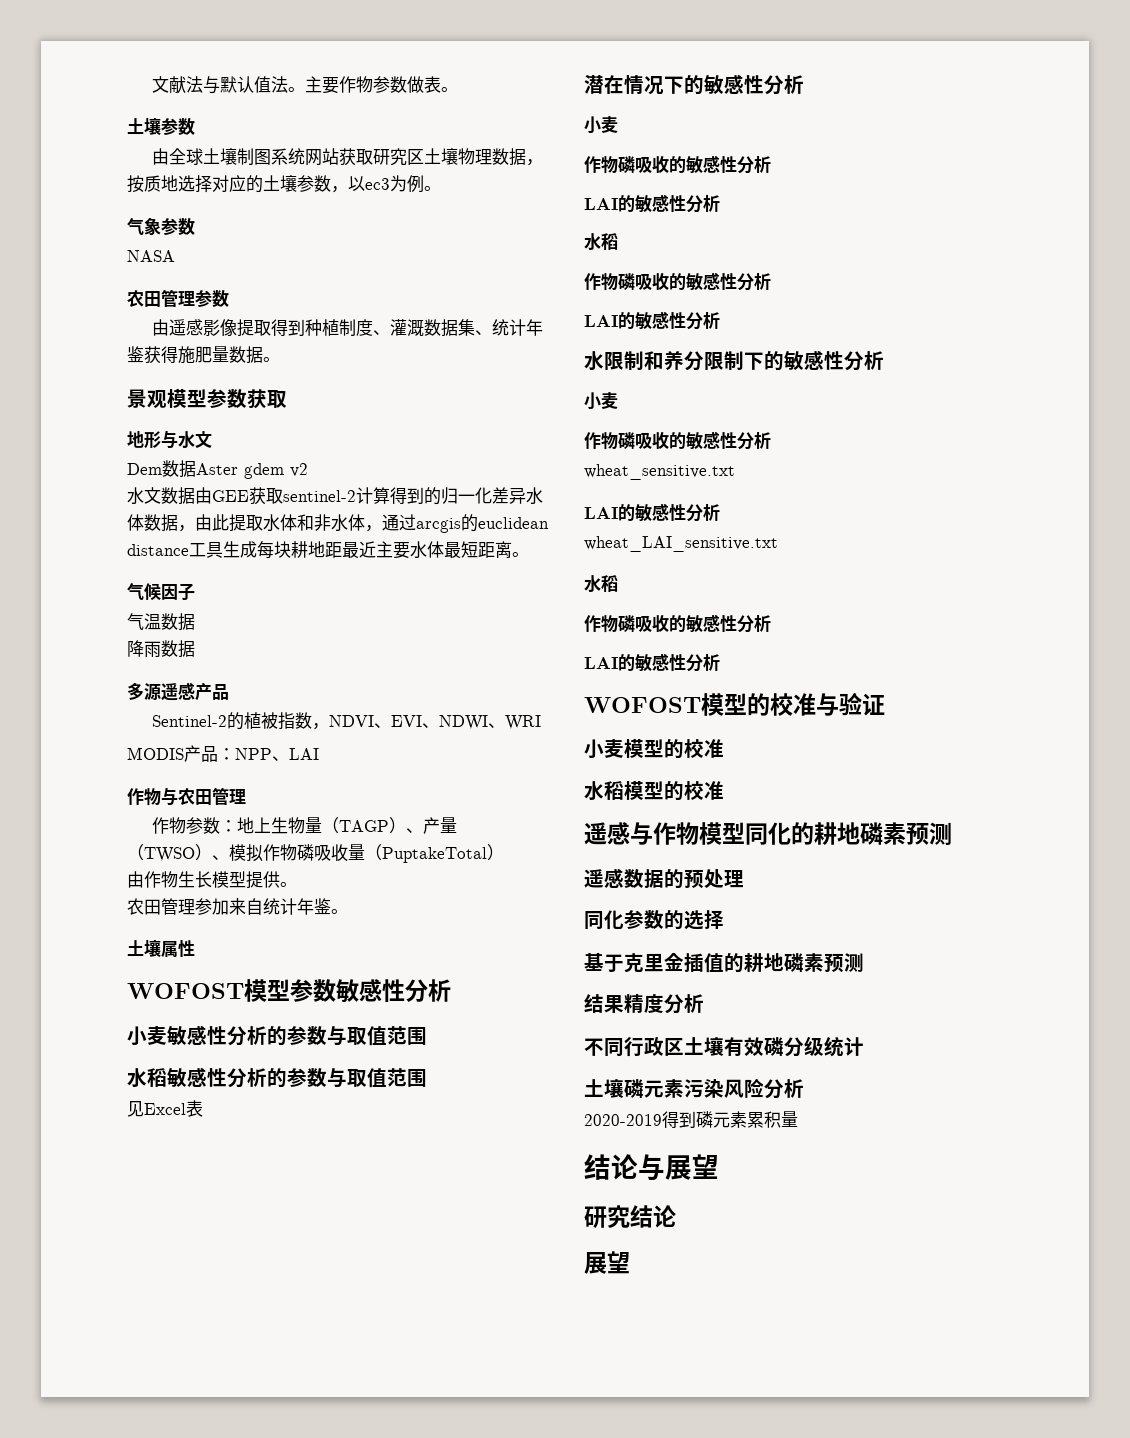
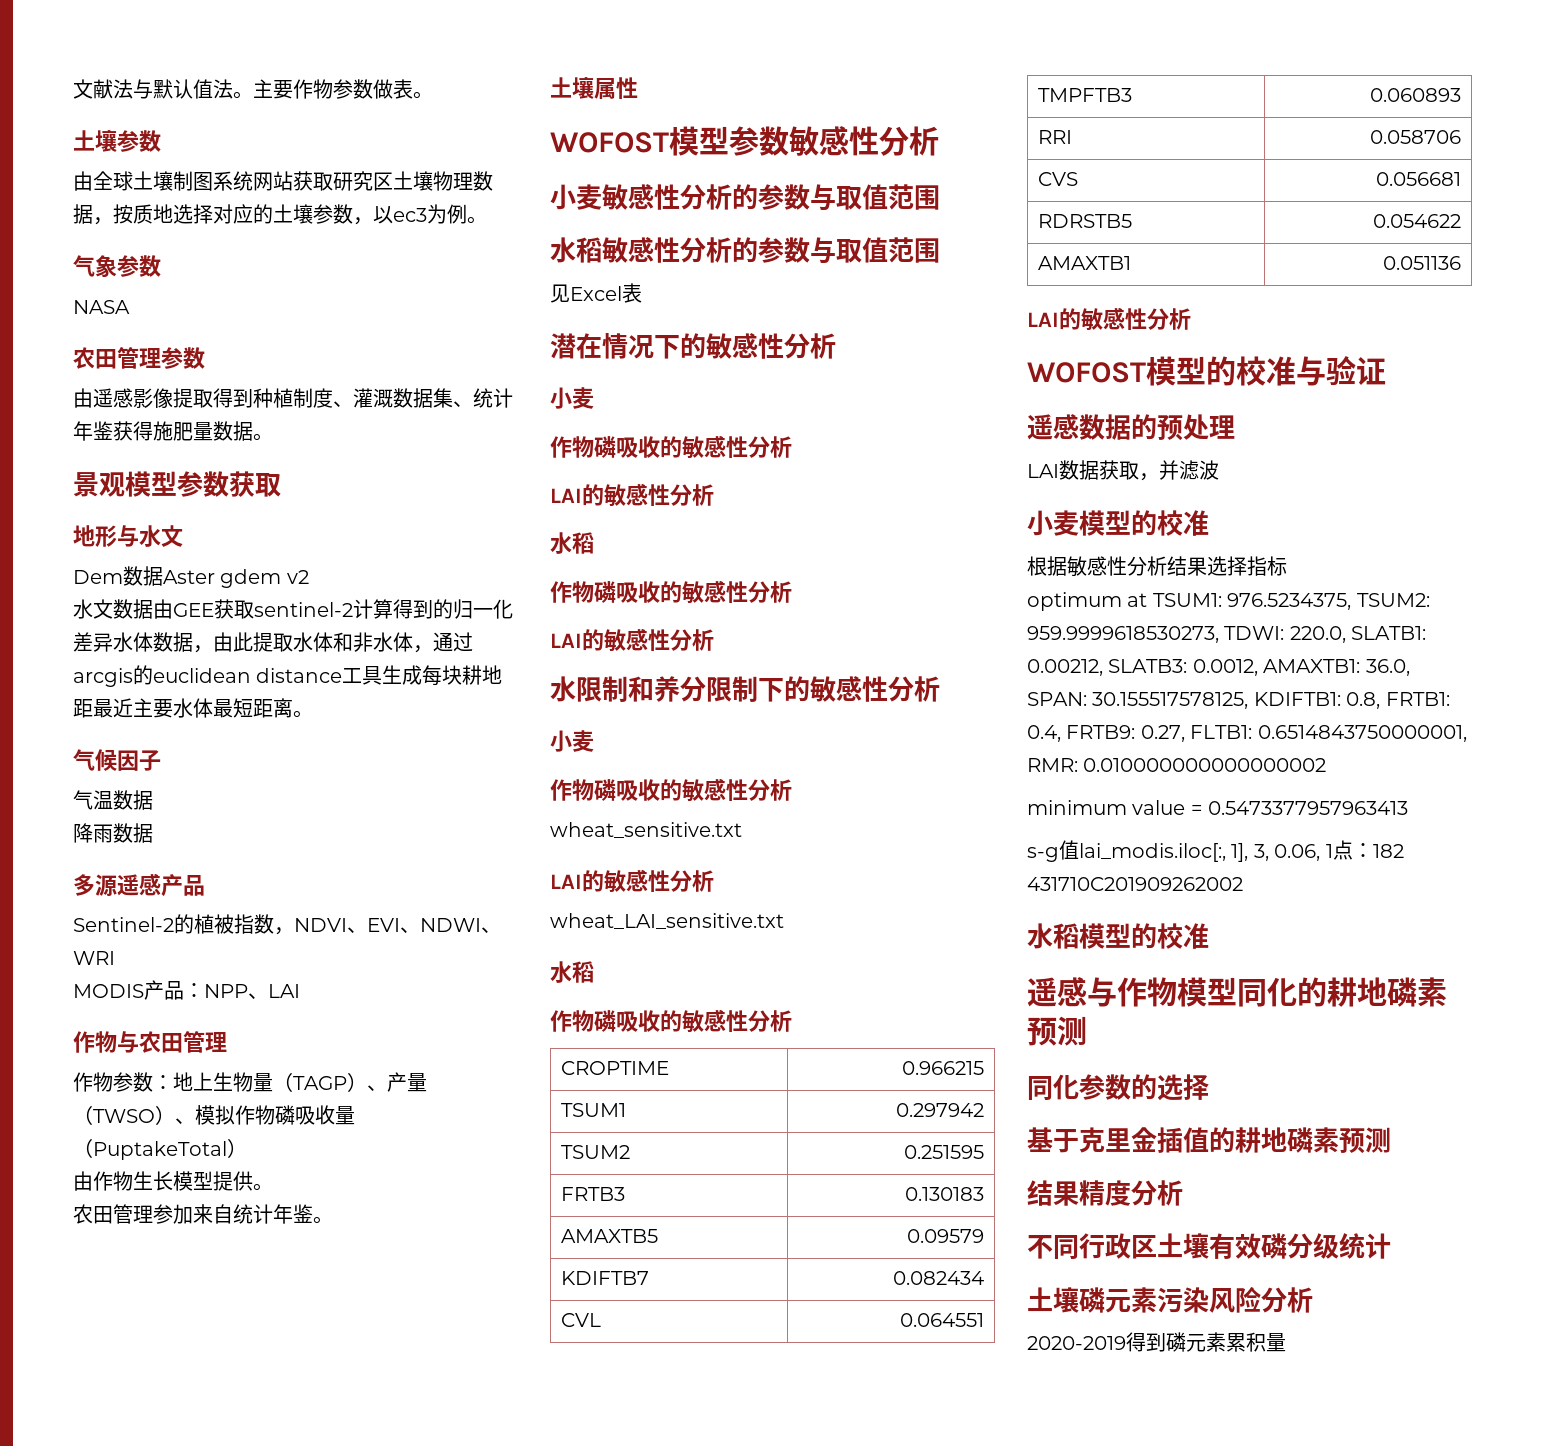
(771, 623) none -> [560,1061,669,1075] [902,1061,985,1075] [560,1103,626,1117] [896,1103,985,1117] [560,1145,630,1159] [904,1145,985,1159] [560,1187,625,1201] [905,1187,985,1201] [560,1229,658,1243] [907,1229,985,1243] [560,1271,649,1285] [893,1271,985,1285] [560,1313,601,1327] [900,1313,985,1327] [1037,88,1132,102] [1370,88,1462,102] [1037,130,1072,144] [1370,130,1462,144] [1037,172,1078,186] [1376,172,1462,186] [1037,214,1132,228] [1373,214,1462,228] [1037,256,1131,270] [1383,256,1462,270] // CROPTIME | 0.966215 // TSUM1 | 0.297942 // TSUM2 | 0.251595 // FRTB3 | 0.130183 // AMAXTB5 | 0.09579 // KDIFTB7 | 0.082434 // CVL | 0.064551 // TMPFTB3 | 0.060893 // RRI | 0.058706 // CVS | 0.056681 // RDRSTB5 | 0.054622 // AMAXTB1 | 0.051136
[584,738,724,759] 小麦模型的校准 -> [1027,414,1235,441] [1027,460,1219,481] [1027,510,1209,536] [1027,556,1287,577] [1027,592,1430,611] [1027,626,1427,643] [1027,659,1410,676] [1027,692,1450,709] [1027,725,1467,742] [1027,758,1327,772] [1027,800,1409,815] [1027,840,1404,862] [1027,877,1243,891] 遥感数据的预处理 // LAI数据获取，并滤波 // 小麦模型的校准 // 根据敏感性分析结果选择指标 // optimum at TSUM1: 976.5234375, TSUM2: 959.9999618530273, TDWI: 220.0, SLATB1: 0.00212, SLATB3: 0.0012, AMAXTB1: 36.0, SPAN: 30.155517578125, KDIFTB1: 0.8, FRTB1: 0.4, FRTB9: 0.27, FLTB1: 0.6514843750000001, RMR: 0.010000000000000002 // minimum value = 0.5473377957963413 // s-g值lai_modis.iloc[:, 1], 3, 0.06, 1点：182 431710C201909262002
[584,868,744,889] // 遥感数据的预处理 -> (1087, 1031) none
[584,1154,719,1181] [584,1205,676,1228] [584,1251,630,1274] // 结论与展望 // 研究结论 // 展望 -> (1286, 1342) none

